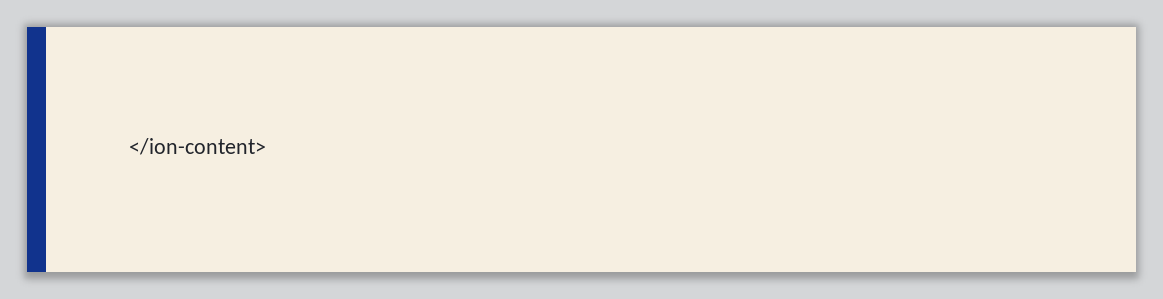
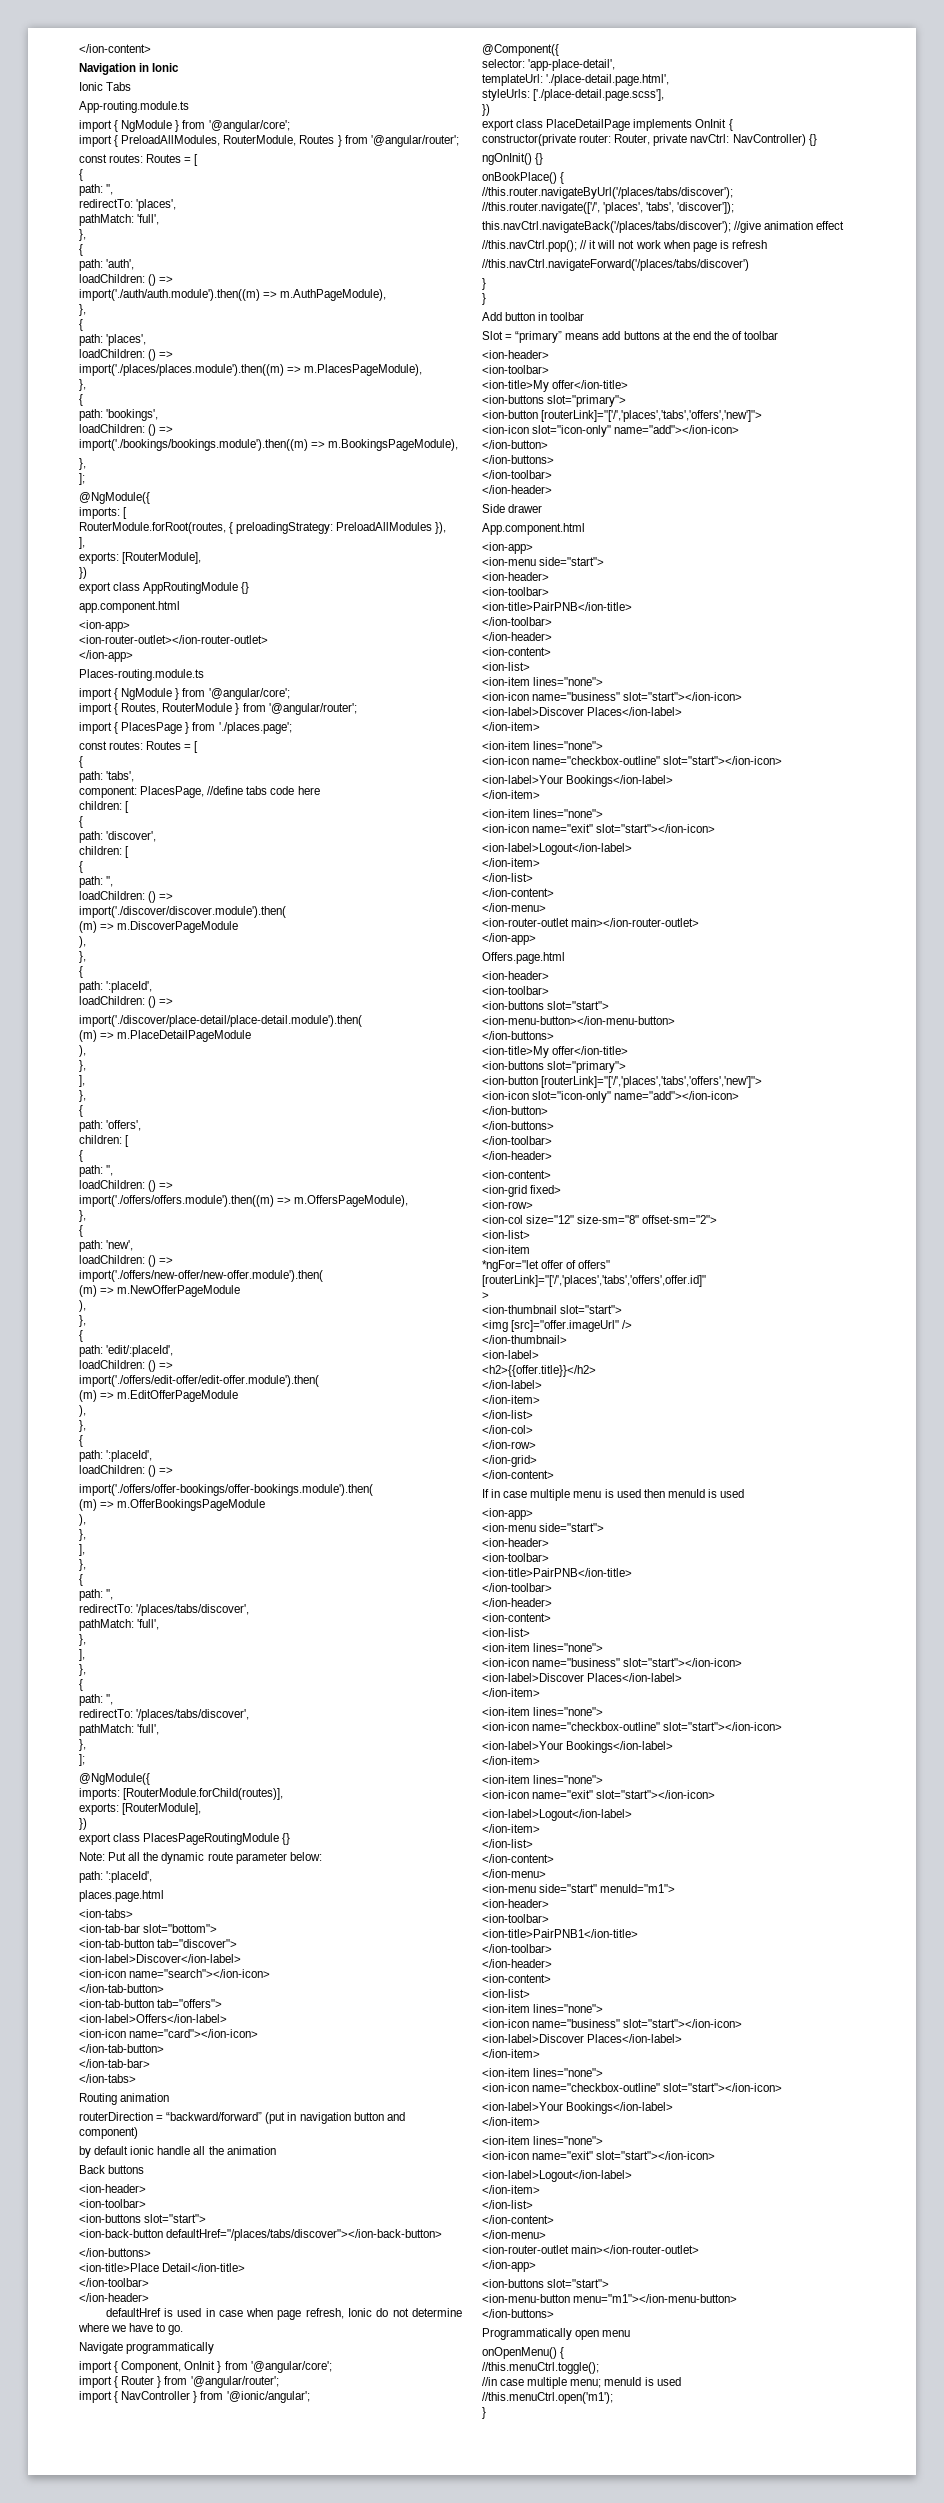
[129,138,266,155] </ion-content> -> [79,44,151,53] [79,63,180,75] [79,82,132,91] [79,101,189,113] [79,120,290,132] [79,135,459,147] [79,154,199,166] [79,169,83,181] [79,184,114,196] [79,199,177,211] [79,214,160,226] [79,229,86,241] [79,244,83,256] [79,259,135,271] [79,274,174,286] [79,289,387,301] [79,304,86,316] [79,319,83,331] [79,334,147,346] [79,349,174,361] [79,364,423,376] [79,379,86,391] [79,394,83,406] [79,409,159,421] [79,424,174,436] [79,439,459,451] [79,458,86,470] [79,473,85,485] [79,492,150,504] [79,507,128,519] [79,522,447,534] [79,537,85,549] [79,552,202,564] [79,567,87,579] [79,582,250,594] [79,601,180,613] [79,620,130,632] [79,635,268,644] [79,650,133,662] [79,669,204,681] [79,688,290,700] [79,703,357,715] [79,722,292,734] [79,741,199,753] [79,756,83,768] [79,771,135,783] [79,786,320,798] [79,801,130,813] [79,816,83,828] [79,831,157,843] [79,846,130,858] [79,861,83,873] [79,876,114,888] [79,891,174,903] [79,906,286,918] [79,921,239,933] [79,936,86,948] [79,951,86,963] [79,966,83,978] [79,981,153,993] [79,996,174,1008] [79,1015,362,1027] [79,1030,252,1042] [79,1045,86,1057] [79,1060,86,1072] [79,1075,85,1087] [79,1090,86,1102] [79,1105,83,1117] [79,1120,142,1132] [79,1135,130,1147] [79,1150,83,1162] [79,1165,114,1177] [79,1180,174,1192] [79,1195,409,1207] [79,1210,86,1222] [79,1225,83,1237] [79,1240,134,1252] [79,1255,174,1267] [79,1270,323,1282] [79,1285,241,1297] [79,1300,86,1312] [79,1315,86,1327] [79,1330,83,1342] [79,1345,174,1357] [79,1360,174,1372] [79,1375,319,1387] [79,1390,239,1402] [79,1405,86,1417] [79,1420,86,1432] [79,1435,83,1447] [79,1450,153,1462] [79,1465,174,1477] [79,1484,373,1496] [79,1499,266,1511] [79,1514,86,1526] [79,1529,86,1541] [79,1544,85,1556] [79,1559,86,1571] [79,1574,83,1586] [79,1589,114,1601] [79,1604,250,1616] [79,1619,160,1631] [79,1634,86,1646] [79,1649,85,1661] [79,1664,86,1676] [79,1679,83,1691] [79,1694,114,1706] [79,1709,250,1721] [79,1724,160,1736] [79,1739,86,1751] [79,1754,85,1766] [79,1773,150,1785] [79,1788,284,1800] [79,1803,202,1815] [79,1818,87,1830] [79,1833,291,1845] [79,1852,322,1864] [79,1871,153,1883] [79,1890,164,1902] [79,1909,133,1918] [79,1924,218,1933] [79,1939,238,1948] [79,1954,241,1963] [79,1969,271,1978] [79,1984,164,1993] [79,1999,223,2008] [79,2014,227,2023] [79,2029,259,2038] [79,2044,164,2053] [79,2059,150,2068] [79,2074,136,2083] [79,2093,170,2105] [79,2112,405,2124] [79,2127,138,2139] [79,2146,276,2158] [79,2165,145,2174] [79,2184,146,2193] [79,2199,146,2208] [79,2214,207,2223] [79,2229,443,2241] [79,2248,151,2257] [79,2263,246,2272] [79,2278,149,2287] [79,2293,149,2302] [105,2308,462,2320] [78,2323,184,2335] [79,2342,215,2354] [79,2361,332,2373] [79,2376,279,2388] [79,2391,310,2403] [482,44,559,56] [482,59,616,71] [482,74,670,86] [482,89,665,101] [482,104,490,116] [482,119,733,131] [482,134,817,146] [482,153,544,165] [482,172,565,184] [482,187,733,199] [482,202,735,214] [482,221,845,233] [482,240,767,252] [482,259,749,271] [482,278,486,290] [482,293,486,305] [482,312,585,321] [482,331,779,343] [482,350,549,359] [482,365,549,374] [482,380,629,392] [482,395,627,407] [482,410,763,422] [482,425,740,437] [482,440,548,449] [482,455,554,464] [482,470,552,479] [482,485,552,494] [482,504,543,513] [482,523,585,535] [482,542,533,554] [482,557,605,566] [482,572,549,581] [482,587,549,596] [482,602,632,611] [482,617,552,626] [482,632,552,641] [482,647,551,656] [482,662,530,671] [482,677,604,686] [482,692,743,701] [482,707,683,716] [482,722,540,731] [482,741,604,750] [482,756,783,765] [482,775,674,787] [482,790,540,799] [482,809,604,818] [482,824,716,833] [482,843,632,855] [482,858,540,867] [482,873,533,882] [482,888,554,897] [482,903,546,912] [482,918,700,927] [482,933,536,945] [482,952,565,964] [482,971,549,980] [482,986,549,995] [482,1001,610,1010] [482,1016,675,1025] [482,1031,554,1040] [482,1046,629,1058] [482,1061,627,1073] [482,1076,763,1088] [482,1091,740,1103] [482,1106,548,1115] [482,1121,554,1130] [482,1136,552,1145] [482,1151,552,1160] [482,1170,551,1179] [482,1185,562,1197] [482,1200,533,1209] [482,1215,718,1224] [482,1230,530,1239] [482,1245,530,1254] [482,1260,611,1272] [482,1275,706,1287] [482,1292,489,1299] [482,1305,623,1314] [482,1320,633,1332] [482,1335,567,1344] [482,1350,539,1359] [482,1365,596,1377] [482,1380,542,1389] [482,1395,540,1404] [482,1410,533,1419] [482,1425,533,1434] [482,1440,536,1449] [482,1455,537,1467] [482,1470,554,1479] [482,1489,745,1501] [482,1508,533,1520] [482,1523,605,1532] [482,1538,549,1547] [482,1553,549,1562] [482,1568,632,1577] [482,1583,552,1592] [482,1598,552,1607] [482,1613,551,1622] [482,1628,530,1637] [482,1643,604,1652] [482,1658,743,1667] [482,1673,683,1682] [482,1688,540,1697] [482,1707,604,1716] [482,1722,783,1731] [482,1741,674,1753] [482,1756,540,1765] [482,1775,604,1784] [482,1790,716,1799] [482,1809,632,1821] [482,1824,540,1833] [482,1839,533,1848] [482,1854,554,1863] [482,1869,546,1878] [482,1884,676,1893] [482,1899,549,1908] [482,1914,549,1923] [482,1929,638,1938] [482,1944,552,1953] [482,1959,552,1968] [482,1974,551,1983] [482,1989,530,1998] [482,2004,604,2013] [482,2019,743,2028] [482,2034,683,2043] [482,2049,540,2058] [482,2068,604,2077] [482,2083,783,2092] [482,2102,674,2114] [482,2117,540,2126] [482,2136,604,2145] [482,2151,716,2160] [482,2170,632,2182] [482,2185,540,2194] [482,2200,533,2209] [482,2215,554,2224] [482,2230,546,2239] [482,2245,700,2254] [482,2260,536,2272] [482,2279,610,2288] [482,2294,738,2303] [482,2309,554,2318] [482,2328,631,2340] [482,2347,565,2359] [482,2362,599,2374] [482,2377,681,2389] [482,2392,613,2404] [482,2407,486,2419] </ion-content> // Navigation in Ionic // Ionic Tabs // App-routing.module.ts // import { NgModule } from '@angular/core'; // import { PreloadAllModules, RouterModule, Routes } from '@angular/router'; // const routes: Routes = [ // { // path: '', // redirectTo: 'places', // pathMatch: 'full', // }, // { // path: 'auth', // loadChildren: () => // import('./auth/auth.module').then((m) => m.AuthPageModule), // }, // { // path: 'places', // loadChildren: () => // import('./places/places.module').then((m) => m.PlacesPageModule), // }, // { // path: 'bookings', // loadChildren: () => // import('./bookings/bookings.module').then((m) => m.BookingsPageModule), // }, // ]; // @NgModule({ // imports: [ // RouterModule.forRoot(routes, { preloadingStrategy: PreloadAllModules }), // ], // exports: [RouterModule], // }) // export class AppRoutingModule {} // app.component.html // <ion-app> // <ion-router-outlet></ion-router-outlet> // </ion-app> // Places-routing.module.ts // import { NgModule } from '@angular/core'; // import { Routes, RouterModule } from '@angular/router'; // import { PlacesPage } from './places.page'; // const routes: Routes = [ // { // path: 'tabs', // component: PlacesPage, //define tabs code here // children: [ // { // path: 'discover', // children: [ // { // path: '', // loadChildren: () => // import('./discover/discover.module').then( // (m) => m.DiscoverPageModule // ), // }, // { // path: ':placeId', // loadChildren: () => // import('./discover/place-detail/place-detail.module').then( // (m) => m.PlaceDetailPageModule // ), // }, // ], // }, // { // path: 'offers', // children: [ // { // path: '', // loadChildren: () => // import('./offers/offers.module').then((m) => m.OffersPageModule), // }, // { // path: 'new', // loadChildren: () => // import('./offers/new-offer/new-offer.module').then( // (m) => m.NewOfferPageModule // ), // }, // { // path: 'edit/:placeId', // loadChildren: () => // import('./offers/edit-offer/edit-offer.module').then( // (m) => m.EditOfferPageModule // ), // }, // { // path: ':placeId', // loadChildren: () => // import('./offers/offer-bookings/offer-bookings.module').then( // (m) => m.OfferBookingsPageModule // ), // }, // ], // }, // { // path: '', // redirectTo: '/places/tabs/discover', // pathMatch: 'full', // }, // ], // }, // { // path: '', // redirectTo: '/places/tabs/discover', // pathMatch: 'full', // }, // ]; // @NgModule({ // imports: [RouterModule.forChild(routes)], // exports: [RouterModule], // }) // export class PlacesPageRoutingModule {} // Note: Put all the dynamic route parameter below: // path: ':placeId', // places.page.html // <ion-tabs> // <ion-tab-bar slot="bottom"> // <ion-tab-button tab="discover"> // <ion-label>Discover</ion-label> // <ion-icon name="search"></ion-icon> // </ion-tab-button> // <ion-tab-button tab="offers"> // <ion-label>Offers</ion-label> // <ion-icon name="card"></ion-icon> // </ion-tab-button> // </ion-tab-bar> // </ion-tabs> // Routing animation // routerDirection = “backward/forward” (put in navigation button and component) // by default ionic handle all the animation // Back buttons // <ion-header> // <ion-toolbar> // <ion-buttons slot="start"> // <ion-back-button defaultHref="/places/tabs/discover"></ion-back-button> // </ion-buttons> // <ion-title>Place Detail</ion-title> // </ion-toolbar> // </ion-header> // defaultHref is used in case when page refresh, Ionic do not determine where we have to go. // Navigate programmatically // import { Component, OnInit } from '@angular/core'; // import { Router } from '@angular/router'; // import { NavController } from '@ionic/angular'; // @Component({ // selector: 'app-place-detail', // templateUrl: './place-detail.page.html', // styleUrls: ['./place-detail.page.scss'], // }) // export class PlaceDetailPage implements OnInit { // constructor(private router: Router, private navCtrl: NavController) {} // ngOnInit() {} // onBookPlace() { // //this.router.navigateByUrl('/places/tabs/discover'); // //this.router.navigate(['/', 'places', 'tabs', 'discover']); // this.navCtrl.navigateBack('/places/tabs/discover'); //give animation effect // //this.navCtrl.pop(); // it will not work when page is refresh // //this.navCtrl.navigateForward('/places/tabs/discover') // } // } // Add button in toolbar // Slot = “primary” means add buttons at the end the of toolbar // <ion-header> // <ion-toolbar> // <ion-title>My offer</ion-title> // <ion-buttons slot="primary"> // <ion-button [routerLink]="['/','places','tabs','offers','new']"> // <ion-icon slot="icon-only" name="add"></ion-icon> // </ion-button> // </ion-buttons> // </ion-toolbar> // </ion-header> // Side drawer // App.component.html // <ion-app> // <ion-menu side="start"> // <ion-header> // <ion-toolbar> // <ion-title>PairPNB</ion-title> // </ion-toolbar> // </ion-header> // <ion-content> // <ion-list> // <ion-item lines="none"> // <ion-icon name="business" slot="start"></ion-icon> // <ion-label>Discover Places</ion-label> // </ion-item> // <ion-item lines="none"> // <ion-icon name="checkbox-outline" slot="start"></ion-icon> // <ion-label>Your Bookings</ion-label> // </ion-item> // <ion-item lines="none"> // <ion-icon name="exit" slot="start"></ion-icon> // <ion-label>Logout</ion-label> // </ion-item> // </ion-list> // </ion-content> // </ion-menu> // <ion-router-outlet main></ion-router-outlet> // </ion-app> // Offers.page.html // <ion-header> // <ion-toolbar> // <ion-buttons slot="start"> // <ion-menu-button></ion-menu-button> // </ion-buttons> // <ion-title>My offer</ion-title> // <ion-buttons slot="primary"> // <ion-button [routerLink]="['/','places','tabs','offers','new']"> // <ion-icon slot="icon-only" name="add"></ion-icon> // </ion-button> // </ion-buttons> // </ion-toolbar> // </ion-header> // <ion-content> // <ion-grid fixed> // <ion-row> // <ion-col size="12" size-sm="8" offset-sm="2"> // <ion-list> // <ion-item // *ngFor="let offer of offers" // [routerLink]="['/','places','tabs','offers',offer.id]" // > // <ion-thumbnail slot="start"> // <img [src]="offer.imageUrl" /> // </ion-thumbnail> // <ion-label> // <h2>{{offer.title}}</h2> // </ion-label> // </ion-item> // </ion-list> // </ion-col> // </ion-row> // </ion-grid> // </ion-content> // If in case multiple menu is used then menuId is used // <ion-app> // <ion-menu side="start"> // <ion-header> // <ion-toolbar> // <ion-title>PairPNB</ion-title> // </ion-toolbar> // </ion-header> // <ion-content> // <ion-list> // <ion-item lines="none"> // <ion-icon name="business" slot="start"></ion-icon> // <ion-label>Discover Places</ion-label> // </ion-item> // <ion-item lines="none"> // <ion-icon name="checkbox-outline" slot="start"></ion-icon> // <ion-label>Your Bookings</ion-label> // </ion-item> // <ion-item lines="none"> // <ion-icon name="exit" slot="start"></ion-icon> // <ion-label>Logout</ion-label> // </ion-item> // </ion-list> // </ion-content> // </ion-menu> // <ion-menu side="start" menuId="m1"> // <ion-header> // <ion-toolbar> // <ion-title>PairPNB1</ion-title> // </ion-toolbar> // </ion-header> // <ion-content> // <ion-list> // <ion-item lines="none"> // <ion-icon name="business" slot="start"></ion-icon> // <ion-label>Discover Places</ion-label> // </ion-item> // <ion-item lines="none"> // <ion-icon name="checkbox-outline" slot="start"></ion-icon> // <ion-label>Your Bookings</ion-label> // </ion-item> // <ion-item lines="none"> // <ion-icon name="exit" slot="start"></ion-icon> // <ion-label>Logout</ion-label> // </ion-item> // </ion-list> // </ion-content> // </ion-menu> // <ion-router-outlet main></ion-router-outlet> // </ion-app> // <ion-buttons slot="start"> // <ion-menu-button menu="m1"></ion-menu-button> // </ion-buttons> // Programmatically open menu // onOpenMenu() { // //this.menuCtrl.toggle(); // //in case multiple menu; menuId is used // //this.menuCtrl.open('m1'); // }

